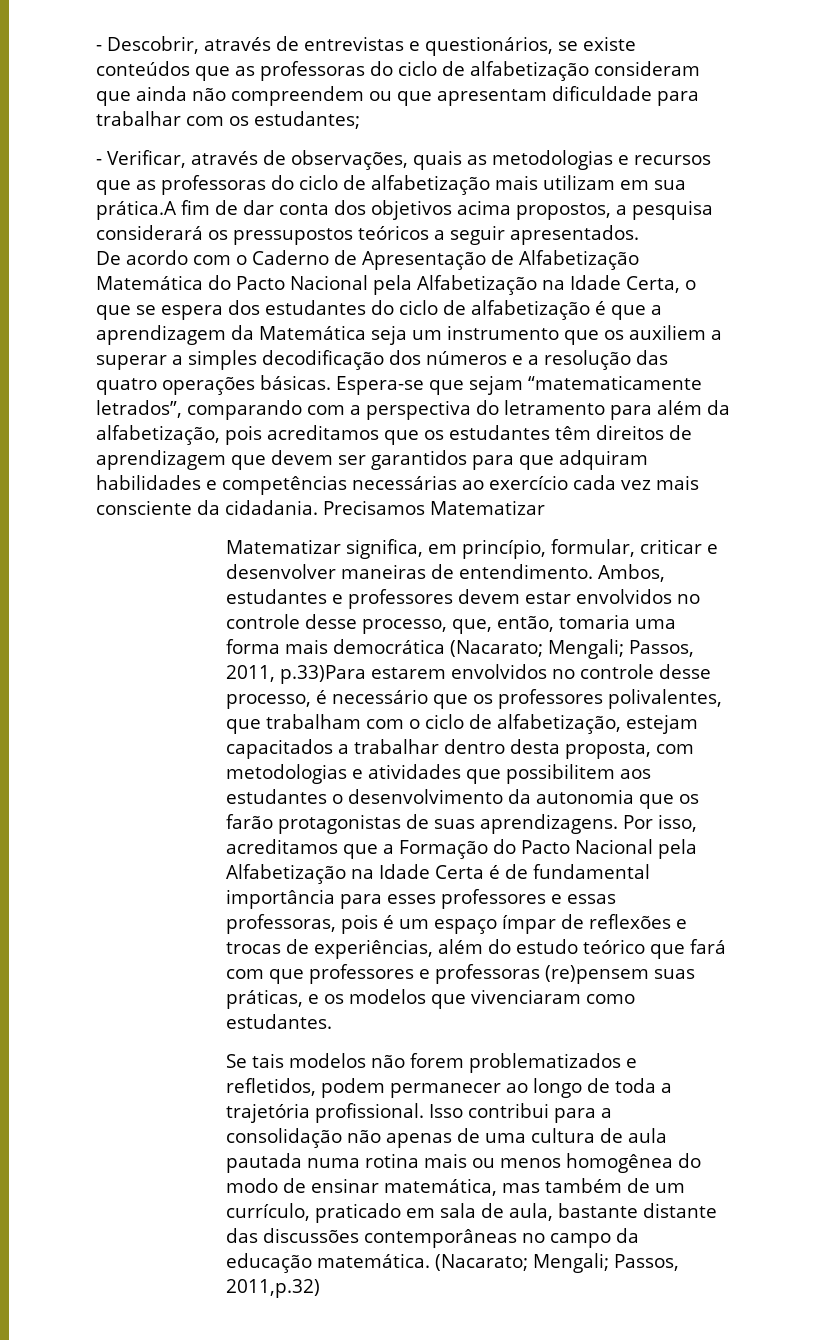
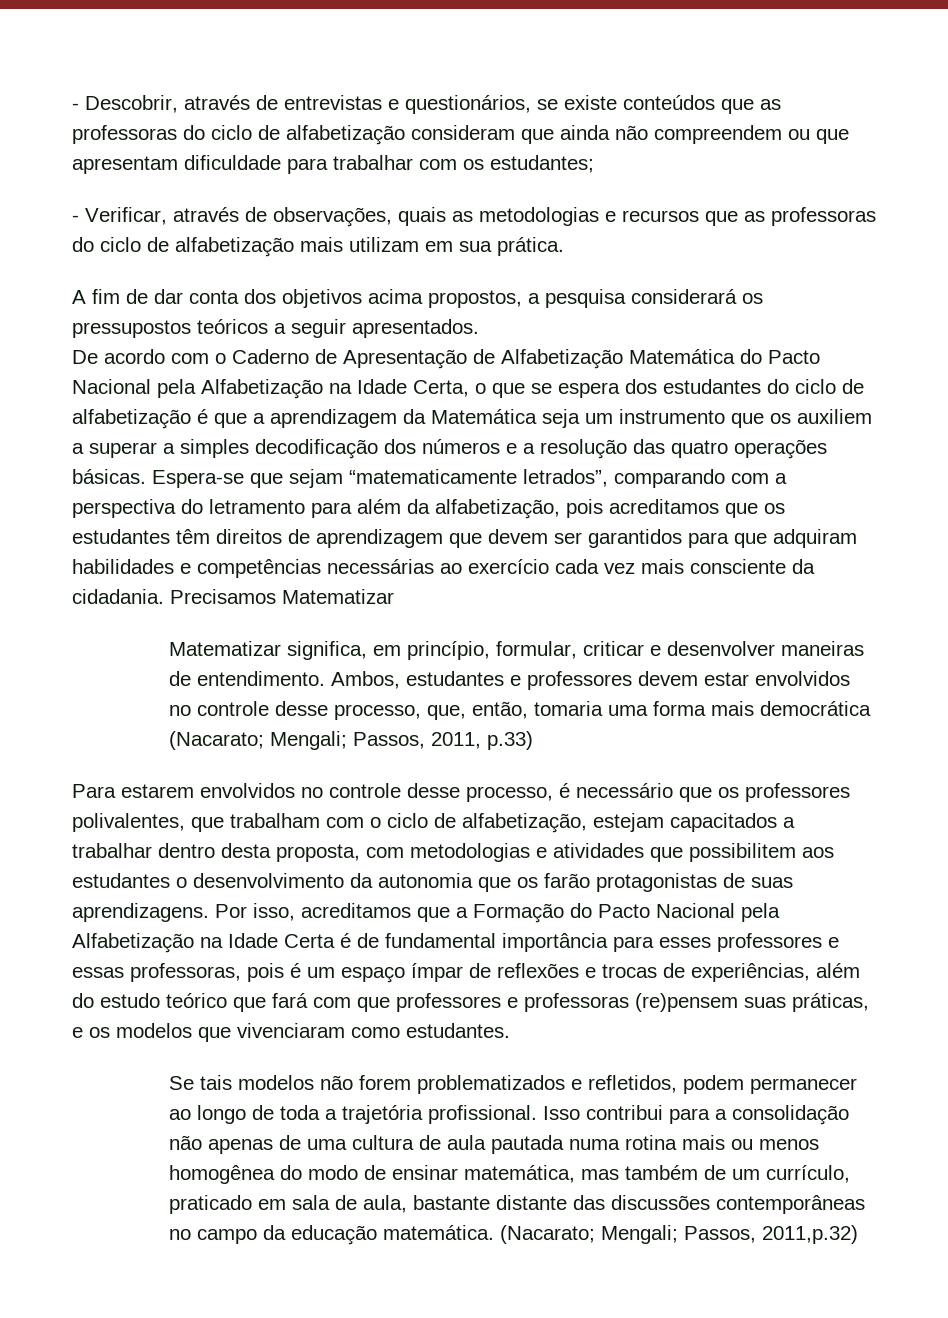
[96,200,177,220] prática.A -> [497,237,564,256] [72,290,86,304] prática. // A
[280,665,367,684] p.33)Para -> [486,731,533,750] [72,784,116,798] p.33) // Para

